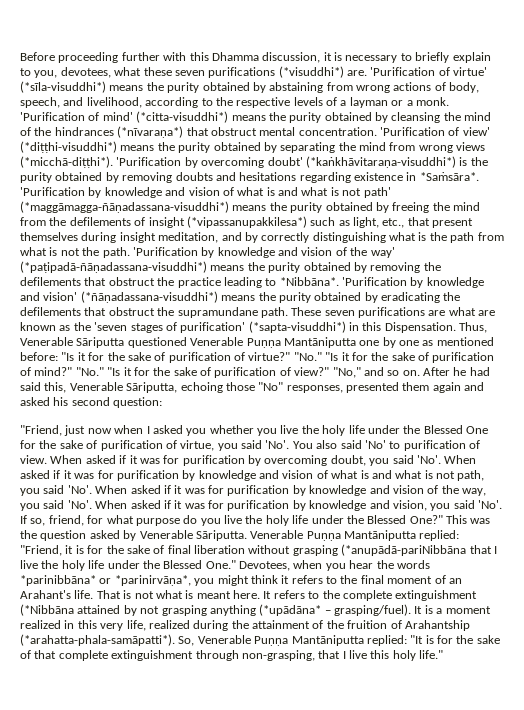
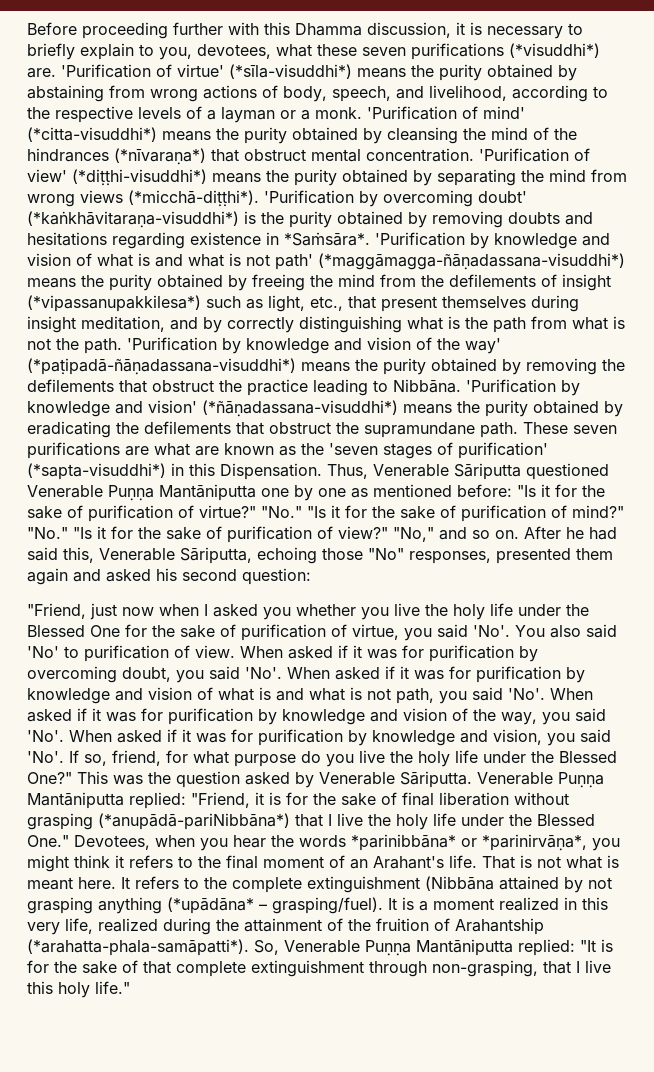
[279,277,339,286] *Nibbāna*. -> [393,379,461,393] Nibbāna.
[341,544,467,556] (*anupādā-pariNibbāna -> [98,813,290,830] (*anupādā-pariNibbāna*)
[20,604,74,616] (*Nibbāna -> [425,876,494,891] (Nibbāna

